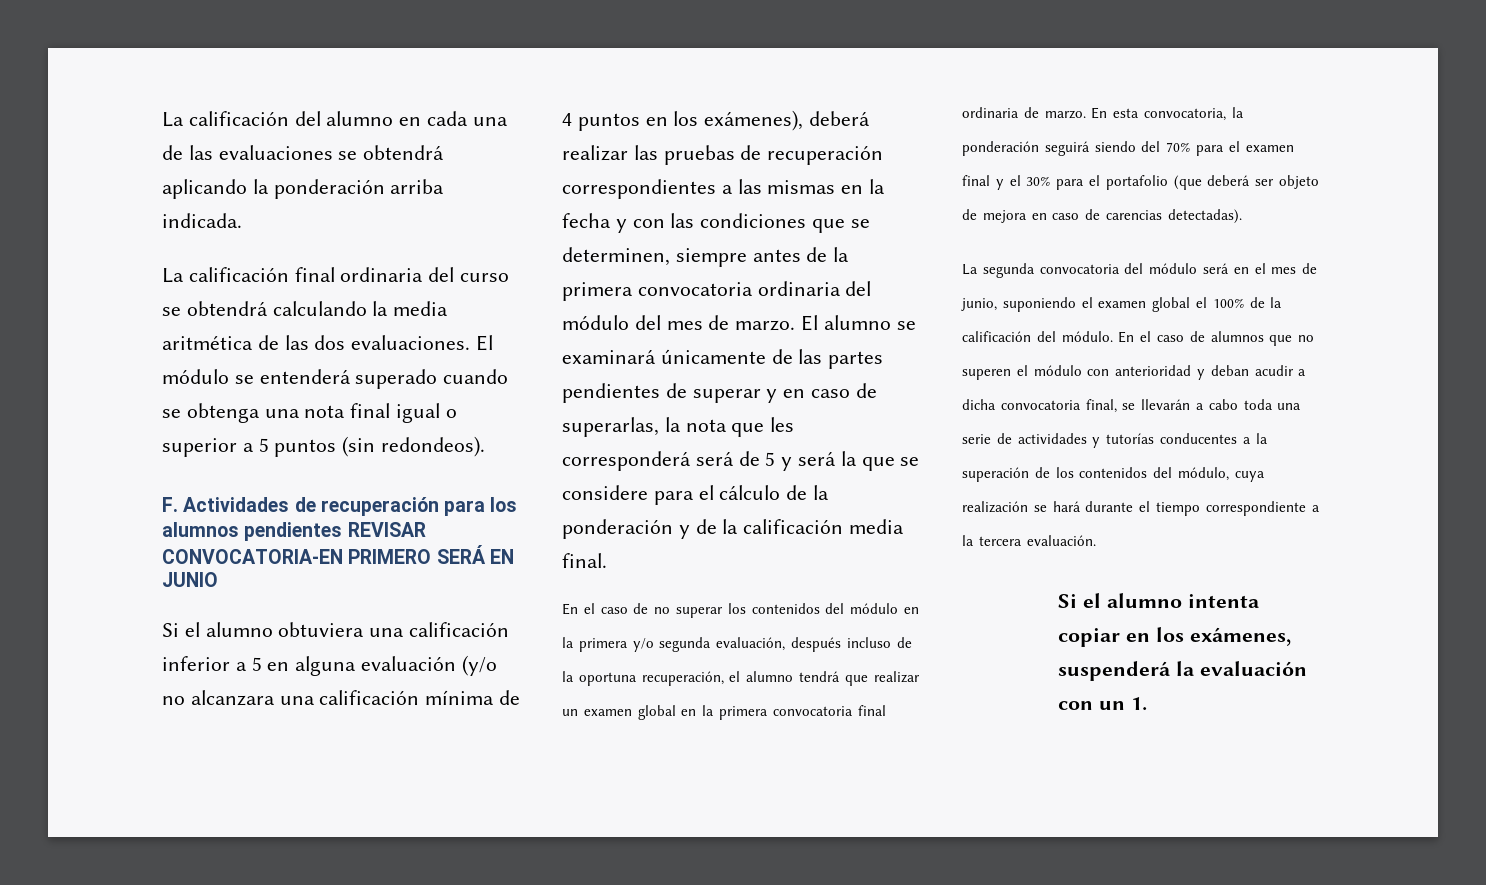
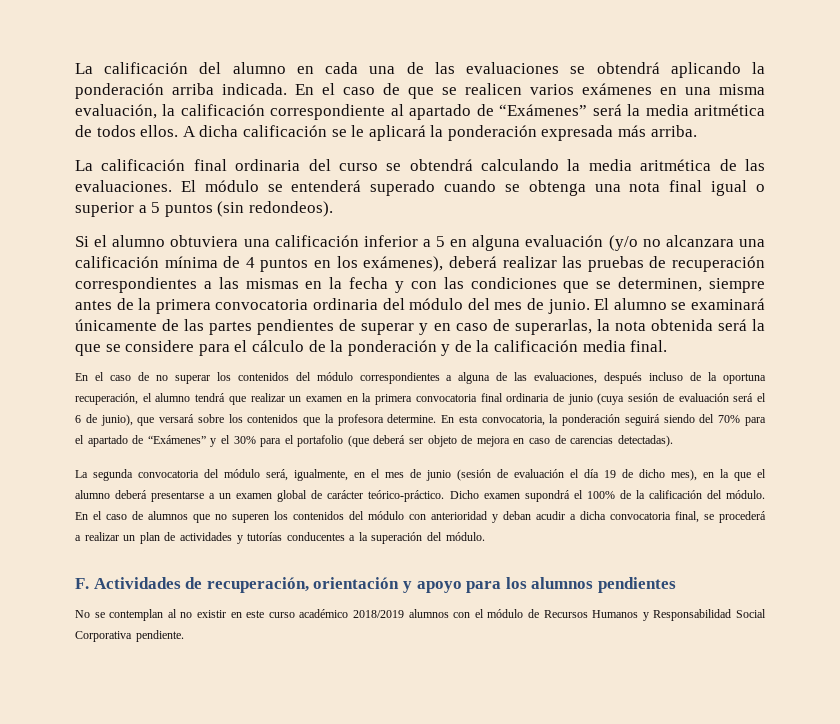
(242, 220) none -> [295,83,765,99] [75,104,766,120] [75,125,697,141] En el caso de que se realicen varios exámenes en una misma evaluación, la calificación correspondiente al apartado de “Exámenes” será la media aritmética de todos ellos. A dicha calificación se le aplicará la ponderación expresada más arriba.
[314,335,346,350] dos -> (765, 165) none
[162,497,518,516] [162,522,426,541] [162,545,514,564] [162,572,218,587] // F. Actividades de recuperación para los alumnos pendientes REVISAR CONVOCATORIA-EN PRIMERO SERÁ EN JUNIO -> (333, 209) none
[735,320,796,331] marzo. -> [547,299,590,314] junio.
[731,417,795,437] [562,451,793,471] que les corresponderá será de 5 y -> [650,319,713,331] obtenida
[904,607,920,614] [562,637,786,652] en la primera y/o segunda evaluación, -> [359,372,598,384] correspondientes a alguna de las evaluaciones,
[637,705,676,720] global -> (342, 399) none
[1044,110,1086,119] marzo. -> [567,393,766,405] [75,414,437,426] junio (cuya sesión de evaluación será el 6 de junio), que versará sobre los contenidos que la profesora determine.
[1245,145,1294,152] [962,175,990,186] examen final -> [87,435,206,447] apartado de “Exámenes”
[1203,263,1229,274] será -> [266,469,348,481] será, igualmente,
[961,297,1191,312] junio, suponiendo el examen global -> [426,469,766,481] [75,490,570,502] junio (sesión de evaluación el día 19 de dicho mes), en la que el alumno deberá presentarse a un examen global de carácter teórico-práctico. Dicho examen supondrá
[1016,365,1028,376] el -> [274,511,364,520] los contenidos del
[1141,399,1301,410] [962,434,991,444] llevarán a cabo toda una serie -> [719,511,766,523] [75,532,160,544] procederá a realizar un plan
[1034,467,1264,482] [962,501,1319,516] [962,535,1096,546] [1058,593,1259,608] [1058,627,1291,647] [1058,661,1307,681] [1058,697,1147,711] de los contenidos del módulo, cuya realización se hará durante el tiempo correspondiente a la tercera evaluación. // Si el alumno intenta copiar en los exámenes, suspenderá la evaluación con un 1. -> [427,532,485,541] [75,577,676,593] [75,609,767,621] [75,630,184,642] del módulo. // F. Actividades de recuperación, orientación y apoyo para los alumnos pendientes // No se contemplan al no existir en este curso académico 2018/2019 alumnos con el módulo de Recursos Humanos y Responsabilidad Social Corporativa pendiente.

